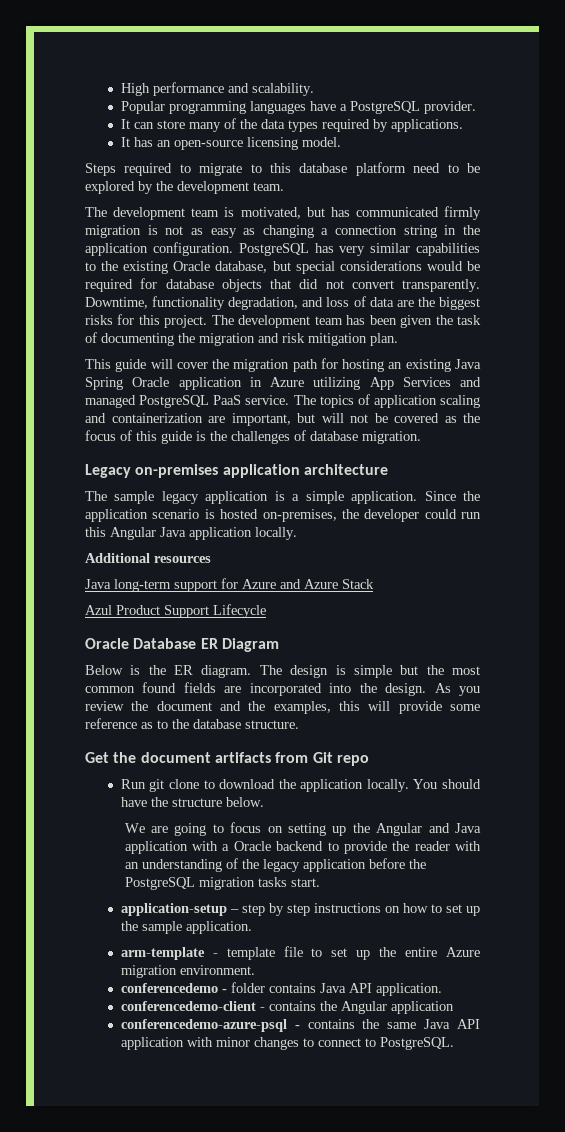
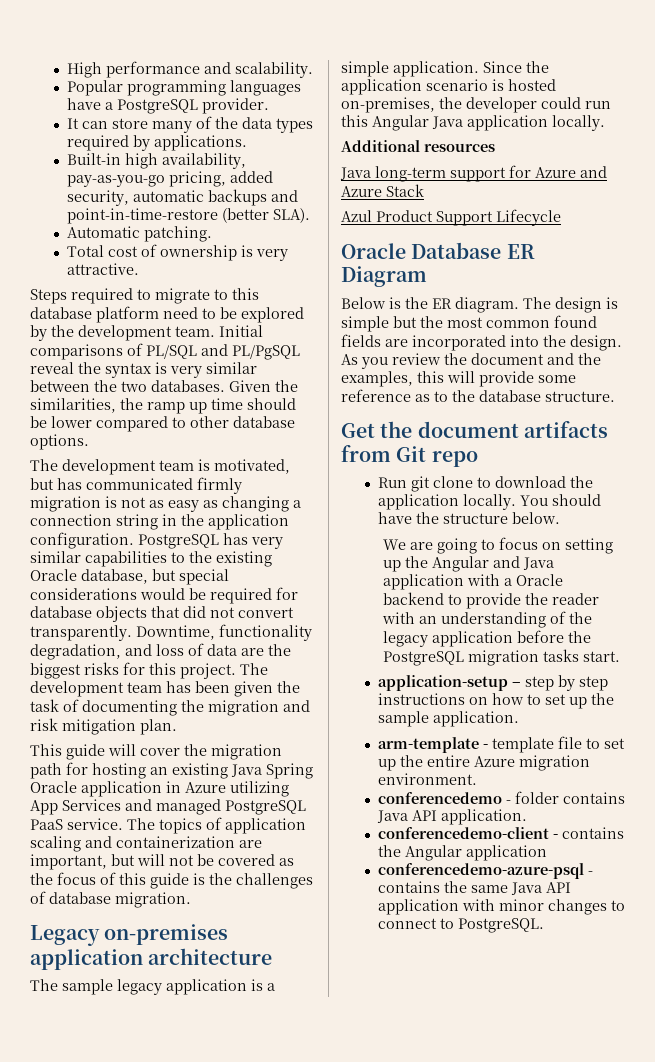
[120,137,341,150] It has an open-source licensing model. -> [66,153,246,169] [66,171,273,187] [66,189,298,206] [66,208,310,224] [66,226,212,242] [66,244,288,261] [66,263,139,275] Built-in high availability, pay-as-you-go pricing, added security, automatic backups and point-in-time-restore (better SLA). // Automatic patching. // Total cost of ownership is very attractive.
(284, 186) none -> [219,325,263,337] [30,343,300,360] [30,362,257,378] [30,380,298,392] [30,398,296,414] [30,416,295,432] [30,434,89,450] Initial comparisons of PL/SQL and PL/PgSQL reveal the syntax is very similar between the two databases. Given the similarities, the ramp up time should be lower compared to other database options.

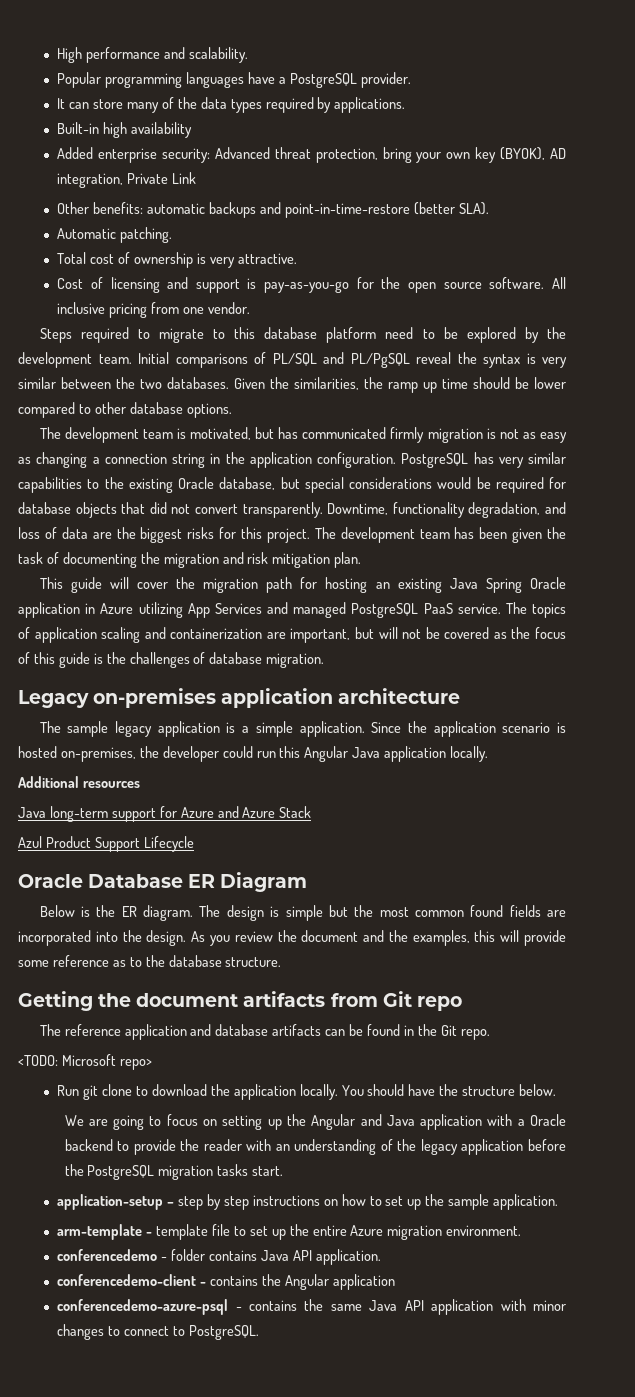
[161,153,246,169] [66,171,273,187] [66,190,129,206] availability, pay-as-you-go pricing, added security, -> [131,122,193,138] [57,147,566,163] [57,172,197,188] [57,202,144,214] availability // Added enterprise security: Advanced threat protection, bring your own key (BYOK), AD integration, Private Link // Other benefits:
(139, 269) none -> [57,277,567,293] [57,302,250,318] // Cost of licensing and support is pay-as-you-go for the open source software. All inclusive pricing from one vendor.
[341,423,375,438] Get -> [18,991,93,1011] Getting
(478, 459) none -> [39,1024,490,1040] [18,1054,152,1070] // The reference application and database artifacts can be found in the Git repo. // <TODO: Microsoft repo>

